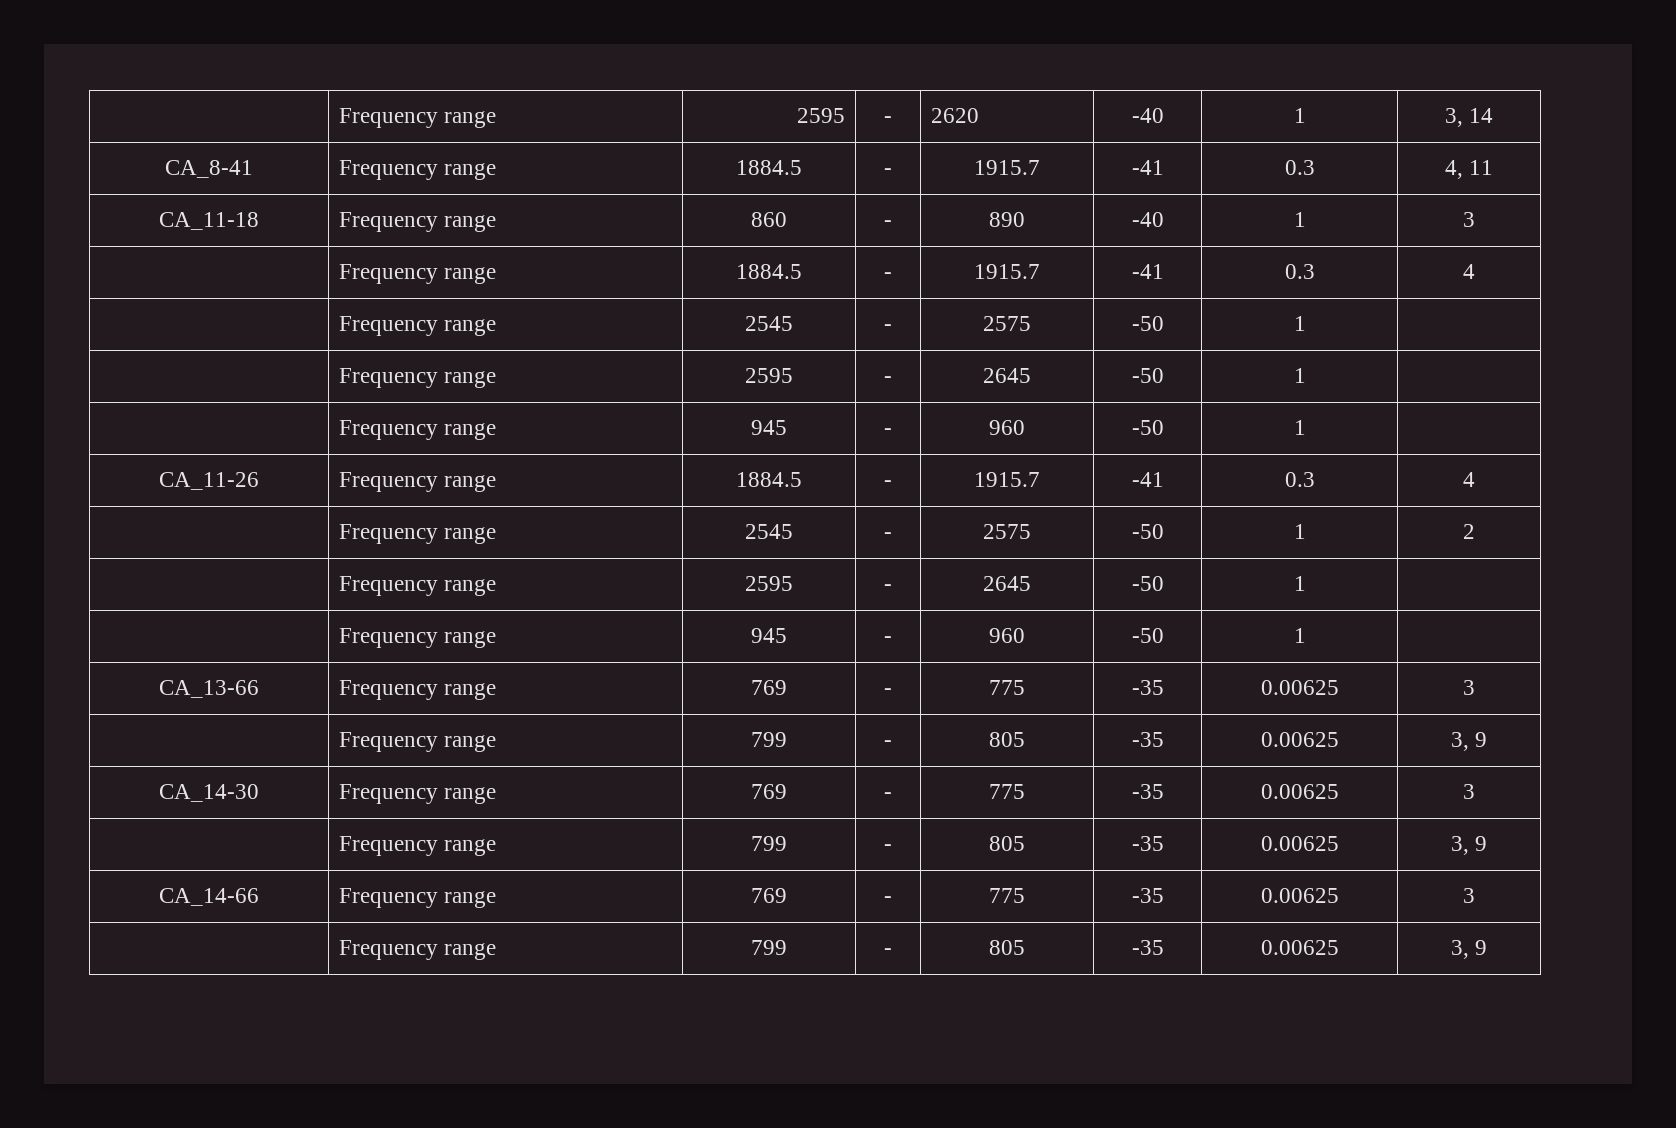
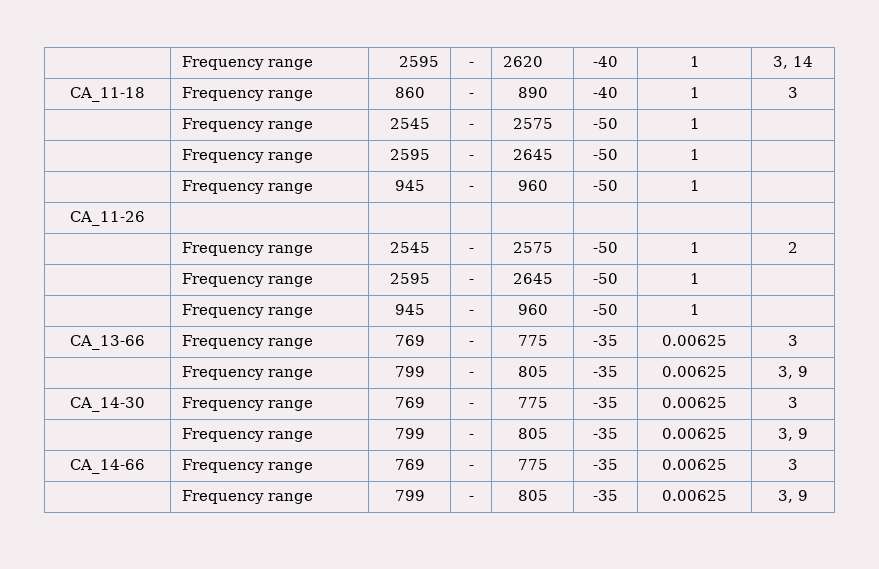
[165,160,253,178] [339,160,497,180] [736,160,802,175] [884,168,892,175] [974,160,1040,175] [1131,160,1164,175] [1284,160,1315,175] [1444,160,1494,179] // CA_8-41 | Frequency range | 1884.5 | - | 1915.7 | -41 | 0.3 | 4, 11 -> (813, 61) none
[339,264,497,284] [736,264,802,279] [884,272,892,279] [974,264,1040,279] [1131,264,1164,279] [1284,264,1315,279] [1463,264,1475,279] // | Frequency range | 1884.5 | - | 1915.7 | -41 | 0.3 | 4 -> (798, 92) none
[339,472,497,492] [736,472,802,487] [884,480,892,487] [974,472,1040,487] [1131,472,1164,487] [1284,472,1315,487] [1463,472,1475,487] Frequency range | 1884.5 | - | 1915.7 | -41 | 0.3 | 4 -> (145, 218) | | | | | |

